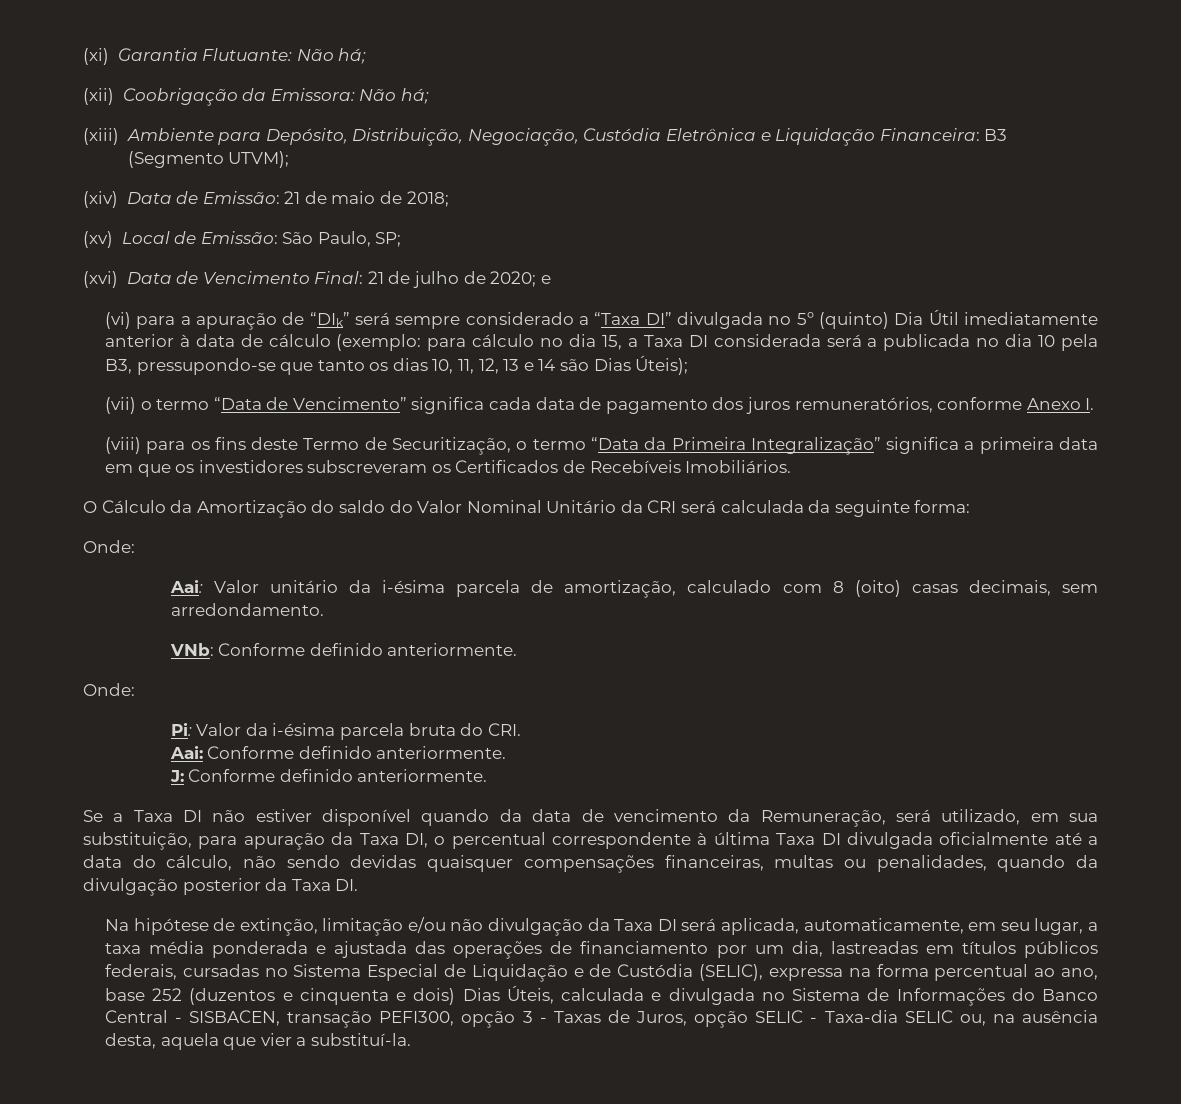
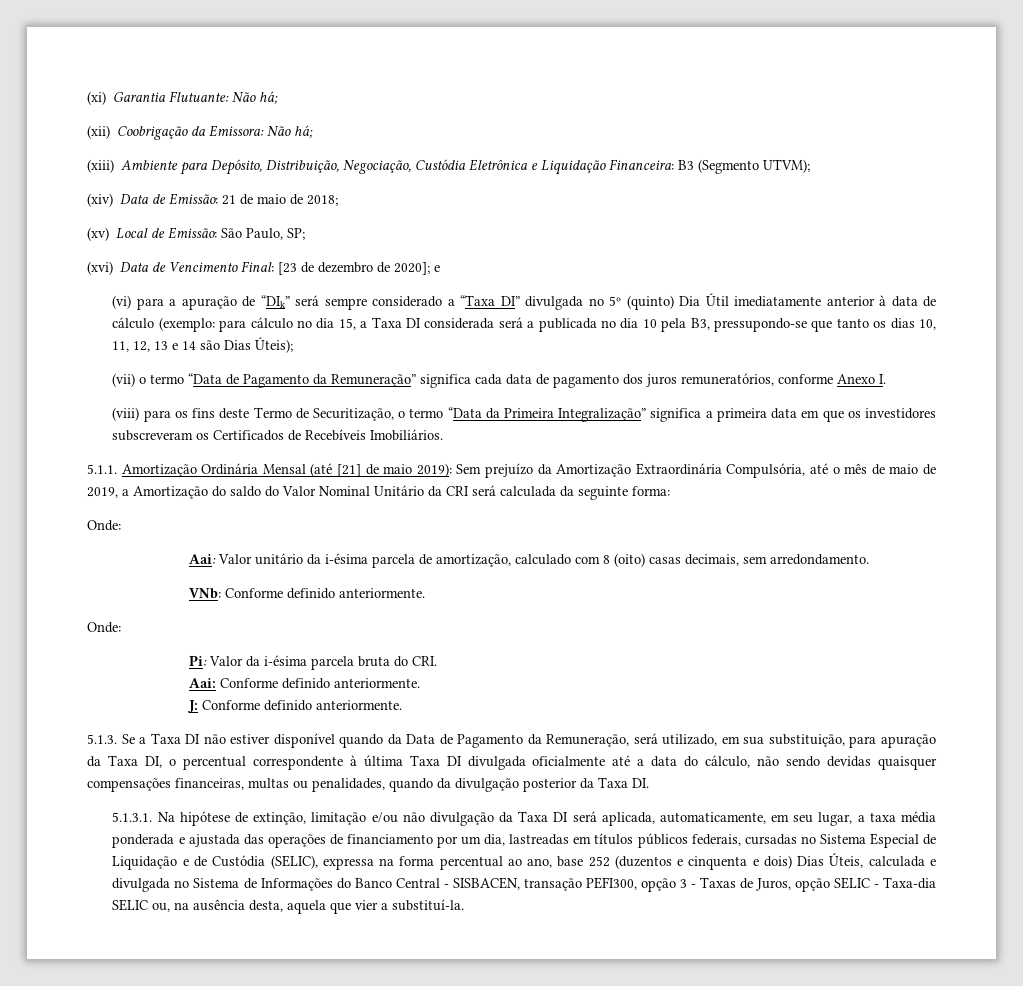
[367,271,537,288] 21 de julho de 2020; -> [278,262,431,275] [23 de dezembro de 2020];
[292,397,407,410] Vencimento” -> [243,374,417,388] Pagamento da Remuneração”
[83,500,193,513] O Cálculo da -> [87,463,937,478] [87,487,129,498] 5.1.1. Amortização Ordinária Mensal (até [21] de maio 2019): Sem prejuízo da Amortização Extraordinária Compulsória, até o mês de maio de 2019, a
(488, 775) none -> [87,734,117,744] 5.1.3.
[532,809,718,822] data de vencimento -> [406,734,524,748] Data de Pagamento
(359, 885) none -> [112,812,153,822] 5.1.3.1.

